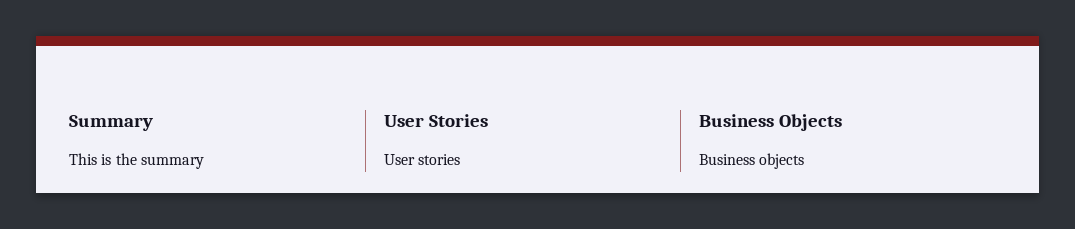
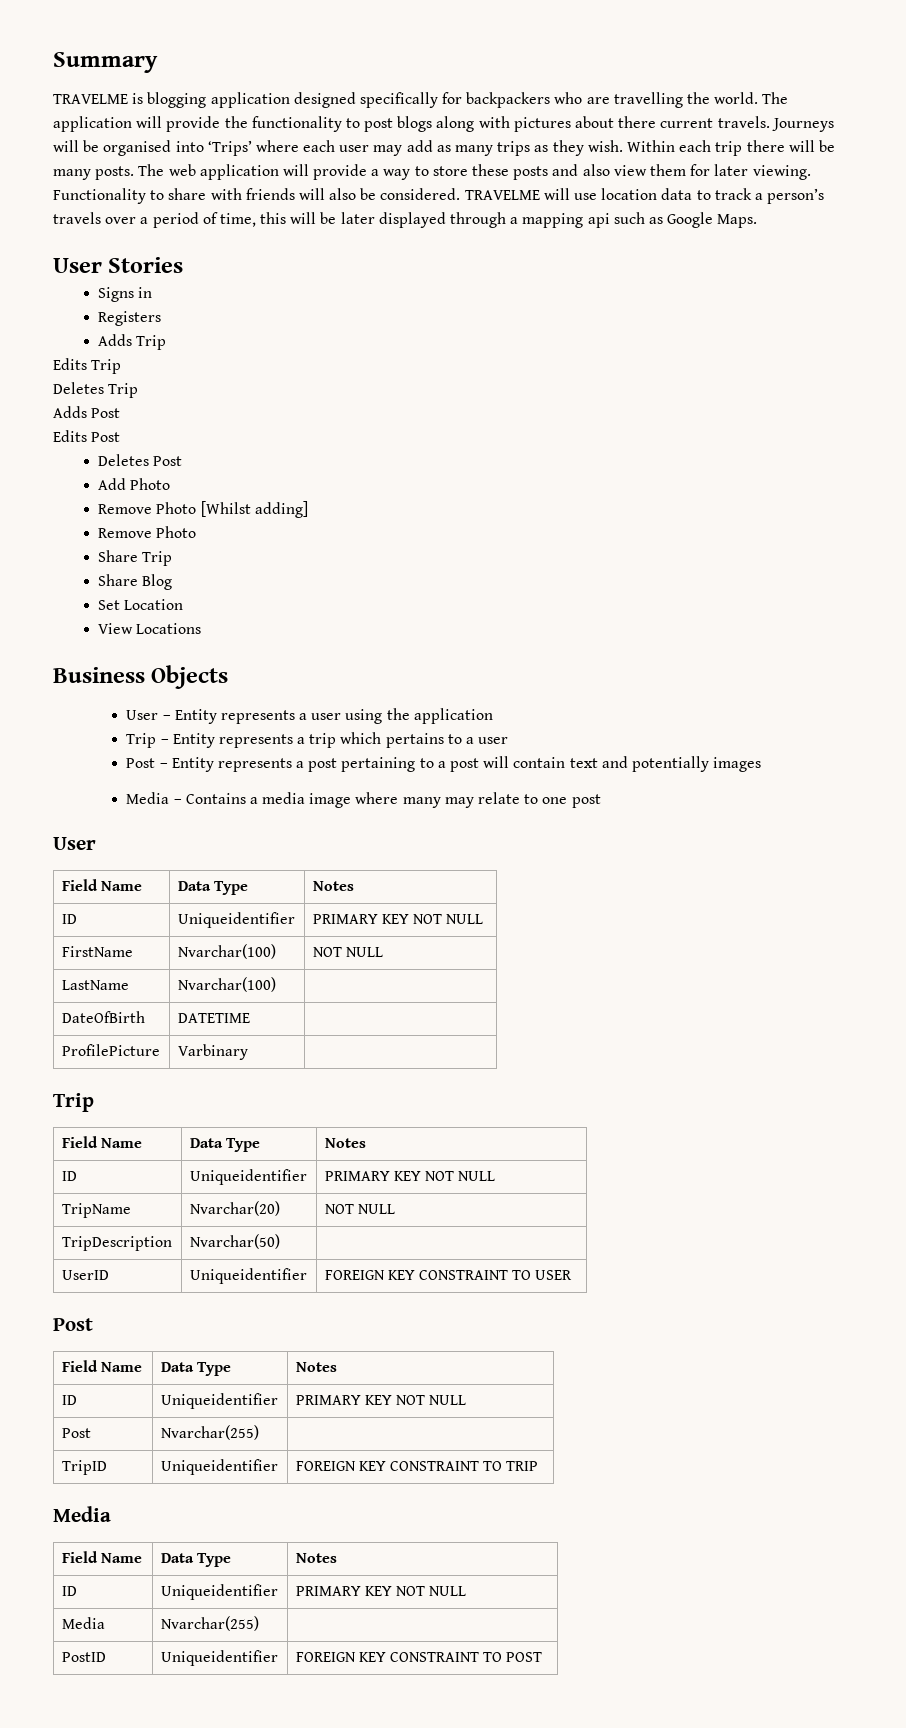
[69,153,204,169] [384,114,488,127] [384,154,461,165] [699,114,842,131] [699,153,805,169] This is the summary // User Stories // User stories // Business Objects // Business objects -> [53,92,789,108] [53,116,834,132] [53,140,835,156] [53,164,811,180] [53,188,825,204] [53,212,758,228] [53,257,184,273] [98,287,153,302] [98,311,162,326] [98,334,167,350] [53,358,122,374] [53,382,139,398] [53,406,121,418] [53,430,121,442] [98,454,183,466] [98,478,171,490] [98,501,308,518] [98,526,197,538] [98,550,173,566] [98,574,173,590] [98,599,184,610] [98,623,202,634] [53,665,229,689] [126,708,493,724] [126,732,509,748] [126,756,762,772] [126,792,601,808] [53,837,96,850] [61,879,142,891] [177,881,248,895] [312,881,354,891] [61,914,77,924] [177,912,295,928] [312,914,484,924] [61,946,133,957] [177,944,276,959] [312,947,383,957] [61,980,129,990] [177,977,276,992] [61,1011,145,1023] [177,1013,250,1023] [61,1044,160,1056] [177,1044,248,1060] [53,1093,94,1112] [61,1136,142,1148] [189,1138,260,1152] [324,1138,366,1148] [61,1171,77,1181] [189,1169,307,1185] [324,1171,496,1181] [61,1203,131,1218] [189,1201,280,1216] [324,1204,395,1214] [61,1236,172,1251] [189,1234,280,1249] [61,1270,109,1280] [189,1268,307,1284] [324,1270,573,1280] [53,1318,93,1331] [61,1360,142,1372] [160,1362,231,1376] [295,1362,337,1372] [61,1395,77,1405] [160,1393,278,1409] [295,1395,467,1405] [61,1428,91,1438] [160,1425,259,1440] [61,1460,107,1475] [160,1459,278,1475] [295,1461,539,1471] [53,1506,111,1522] [61,1551,142,1563] [160,1553,231,1567] [295,1553,337,1563] [61,1586,77,1596] [160,1584,278,1600] [295,1586,467,1596] [61,1617,105,1629] [160,1616,259,1631] [61,1652,106,1662] [160,1650,278,1666] [295,1652,543,1662] TRAVELME is blogging application designed specifically for backpackers who are travelling the world. The application will provide the functionality to post blogs along with pictures about there current travels. Journeys will be organised into ‘Trips’ where each user may add as many trips as they wish. Within each trip there will be many posts. The web application will provide a way to store these posts and also view them for later viewing. Functionality to share with friends will also be considered. TRAVELME will use location data to track a person’s travels over a period of time, this will be later displayed through a mapping api such as Google Maps. // User Stories // Signs in // Registers // Adds Trip // Edits Trip // Deletes Trip // Adds Post // Edits Post // Deletes Post // Add Photo // Remove Photo [Whilst adding] // Remove Photo // Share Trip // Share Blog // Set Location // View Locations // Business Objects // User – Entity represents a user using the application // Trip – Entity represents a trip which pertains to a user // Post – Entity represents a post pertaining to a post will contain text and potentially images // Media – Contains a media image where many may relate to one post // User // Field Name | Data Type | Notes // ID | Uniqueidentifier | PRIMARY KEY NOT NULL // FirstName | Nvarchar(100) | NOT NULL // LastName | Nvarchar(100) | // DateOfBirth | DATETIME | // ProfilePicture | Varbinary | // Trip // Field Name | Data Type | Notes // ID | Uniqueidentifier | PRIMARY KEY NOT NULL // TripName | Nvarchar(20) | NOT NULL // TripDescription | Nvarchar(50) | // UserID | Uniqueidentifier | FOREIGN KEY CONSTRAINT TO USER // Post // Field Name | Data Type | Notes // ID | Uniqueidentifier | PRIMARY KEY NOT NULL // Post | Nvarchar(255) | // TripID | Uniqueidentifier | FOREIGN KEY CONSTRAINT TO TRIP // Media // Field Name | Data Type | Notes // ID | Uniqueidentifier | PRIMARY KEY NOT NULL // Media | Nvarchar(255) | // PostID | Uniqueidentifier | FOREIGN KEY CONSTRAINT TO POST

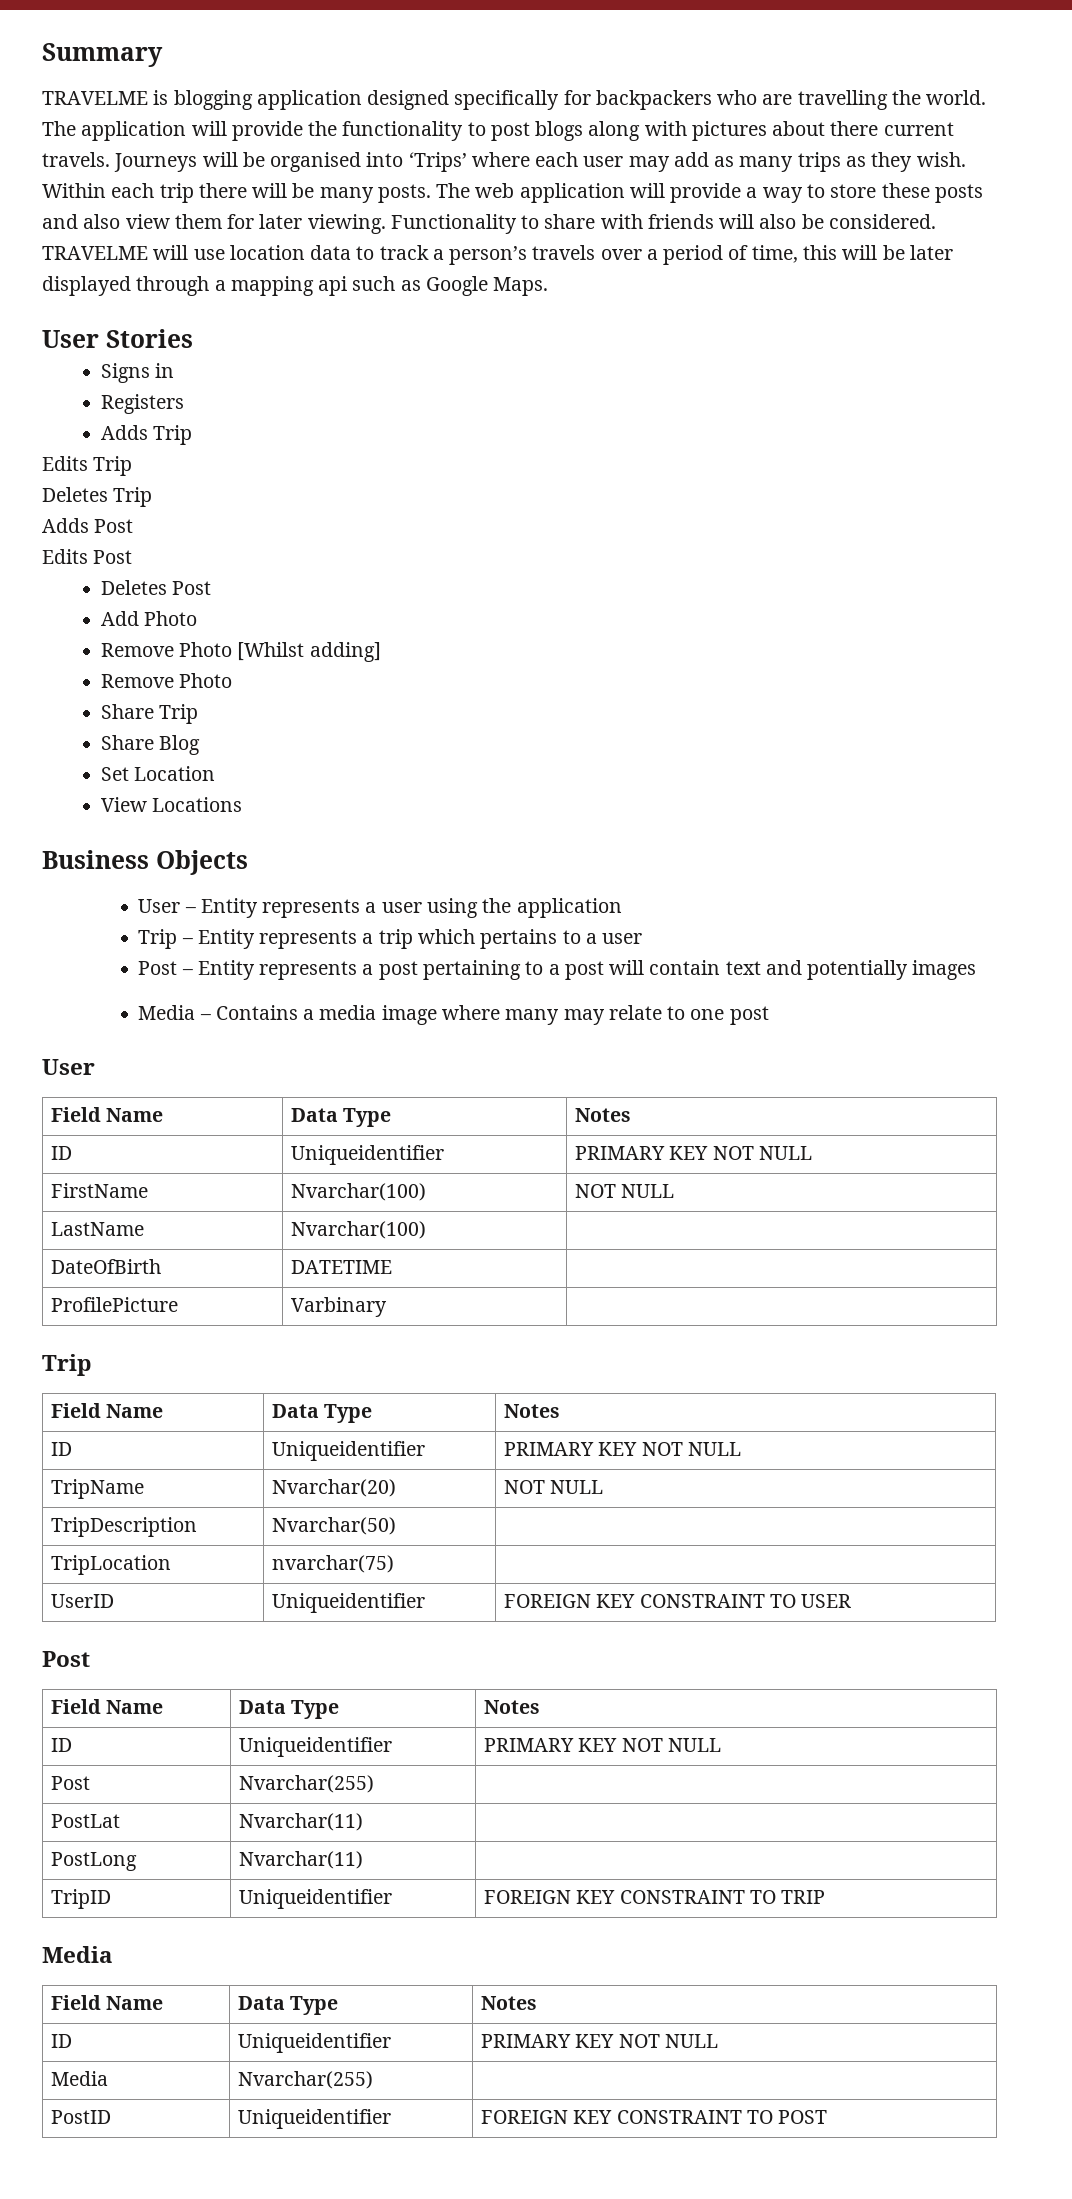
(280, 1241) none -> [51,1555,172,1575] [272,1555,395,1573] // TripLocation | nvarchar(75) |
(259, 1432) none -> [51,1814,121,1828] [239,1813,364,1831] [51,1852,138,1871] [239,1851,364,1869] // PostLat | Nvarchar(11) | // PostLong | Nvarchar(11) |

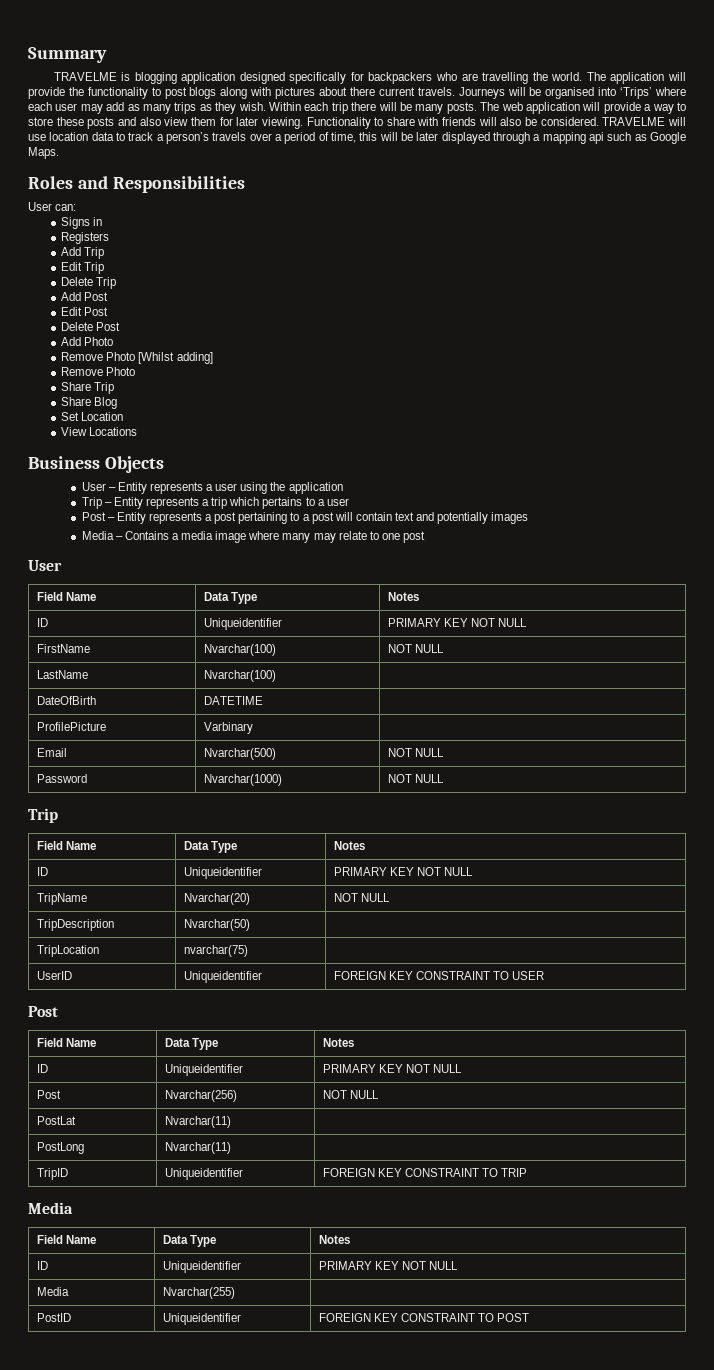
[42,329,193,348] // User Stories -> [28,176,245,193] [28,202,77,211] // Roles and Responsibilities // User can:
[100,425,193,445] [42,456,133,476] [42,487,153,507] [42,518,134,533] [42,549,133,564] [100,580,167,595] Adds Trip // Edits Trip // Deletes Trip // Adds Post // Edits Post // Deletes -> [61,247,105,259] [61,262,105,274] [61,277,117,289] [61,292,109,301] [61,307,109,316] [61,322,94,331] Add Trip // Edit Trip // Delete Trip // Add Post // Edit Post // Delete
(388, 1307) none -> [36,748,67,757] [203,748,276,760] [387,748,444,757] [36,774,87,783] [203,774,282,786] [387,774,444,783] // Email | Nvarchar(500) | NOT NULL // Password | Nvarchar(1000) | NOT NULL
[239,1775,375,1793] Nvarchar(255) | -> [164,1090,237,1102] [322,1090,379,1099] Nvarchar(256) | NOT NULL

